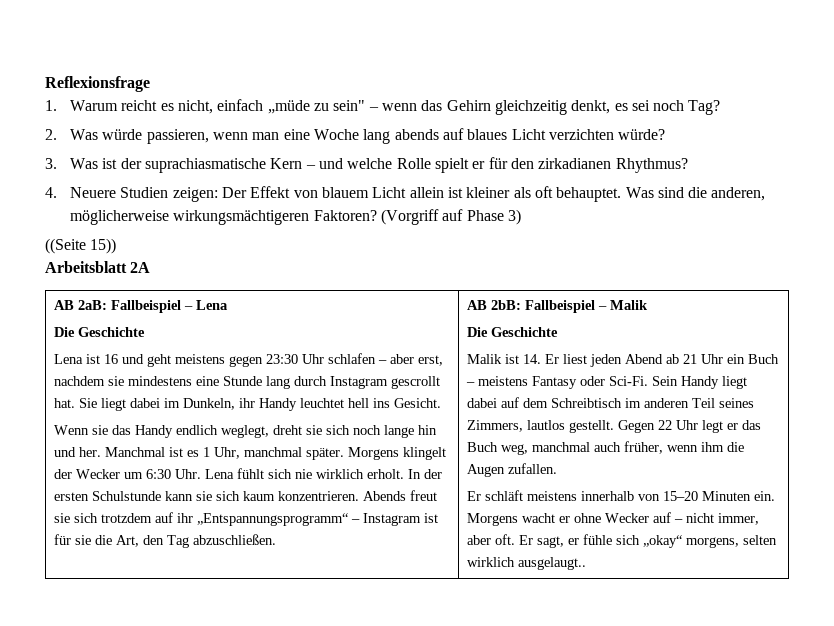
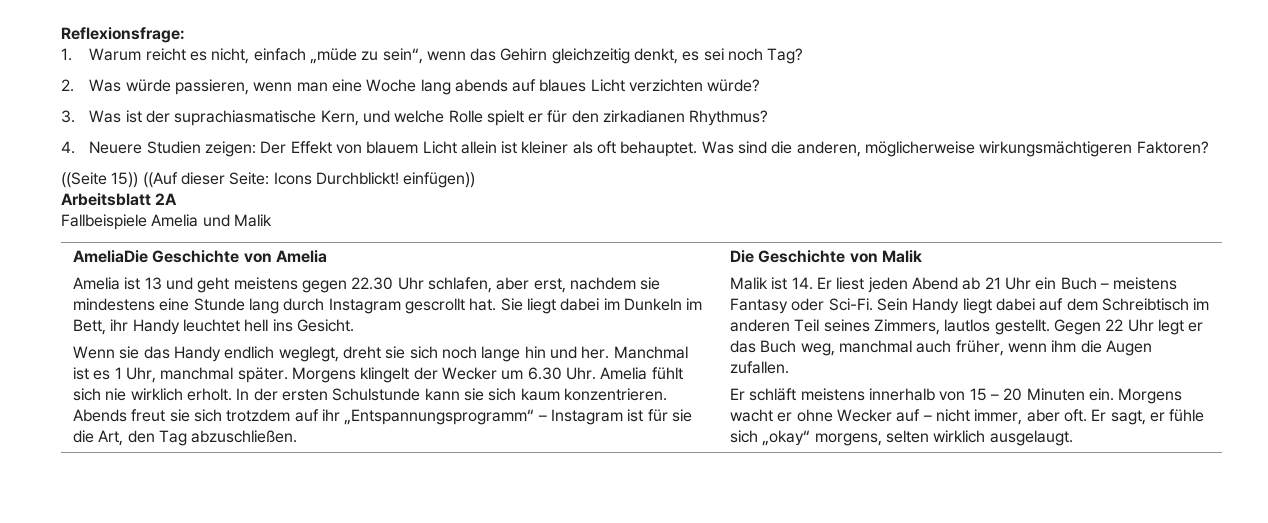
[45,76,150,92] Reflexionsfrage -> [61,27,185,43] Reflexionsfrage:
[333,100,379,111] sein" – -> [382,48,423,64] sein“,
[270,158,316,169] Kern – -> [320,110,359,126] Kern,
[380,209,521,225] [45,238,117,254] [45,261,151,273] [54,300,229,313] [54,327,146,337] [54,353,388,367] (Vorgriff auf Phase 3) // ((Seite 15)) // Arbeitsblatt 2A // AB 2aB: Fallbeispiel – Lena // Die Geschichte // Lena ist 16 und geht meistens gegen 23:30 Uhr schlafen – -> [61,172,476,188] [61,193,178,206] [61,214,272,230] [73,250,328,263] [73,277,492,293] // ((Seite 15)) ((Auf dieser Seite: Icons Durchblickt! einfügen)) // Arbeitsblatt 2A // Fallbeispiele Amelia und Malik // AmeliaDie Geschichte von Amelia // Amelia ist 13 und geht meistens gegen 22.30 Uhr schlafen,
[183,398,236,410] Dunkeln, -> [623,298,703,311] [73,319,107,335] Dunkeln im Bett,
[146,469,235,479] 6:30 Uhr. Lena -> [527,367,648,380] 6.30 Uhr. Amelia
[467,300,649,313] [467,327,559,337] AB 2bB: Fallbeispiel – Malik // Die Geschichte -> [730,250,923,263] Die Geschichte von Malik
[663,491,699,501] 15–20 -> [969,388,1023,401] 15 – 20
[518,557,587,570] ausgelaugt.. -> [989,430,1073,446] ausgelaugt.

